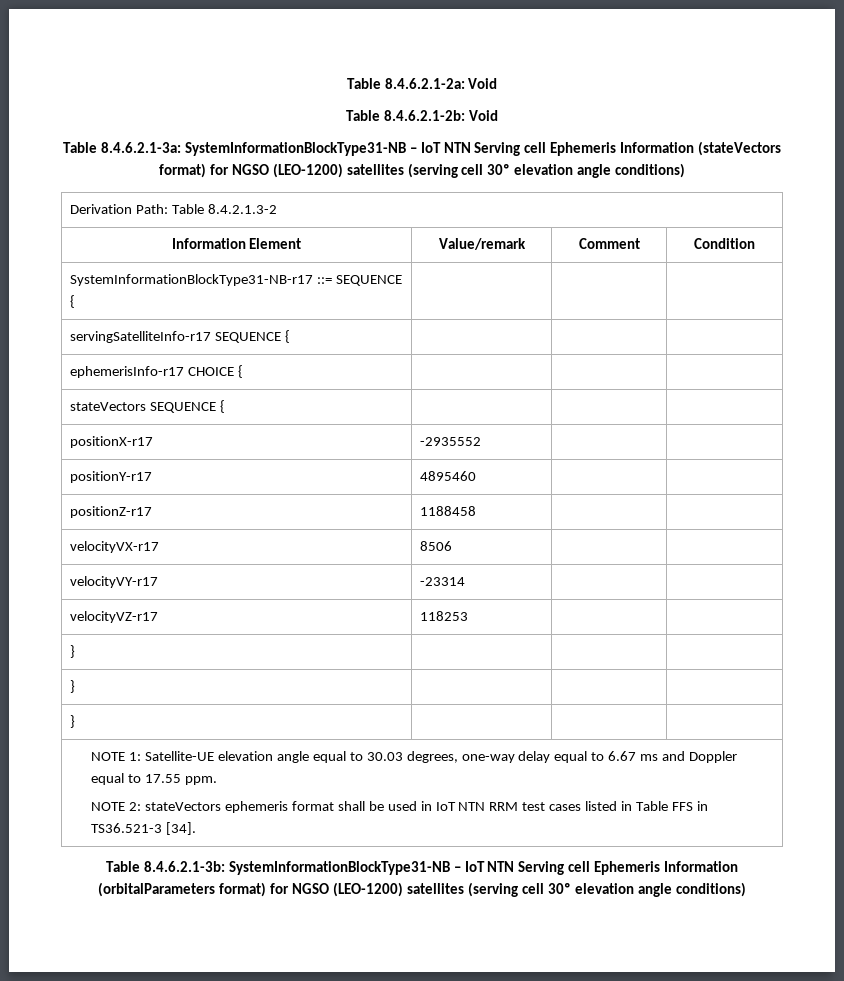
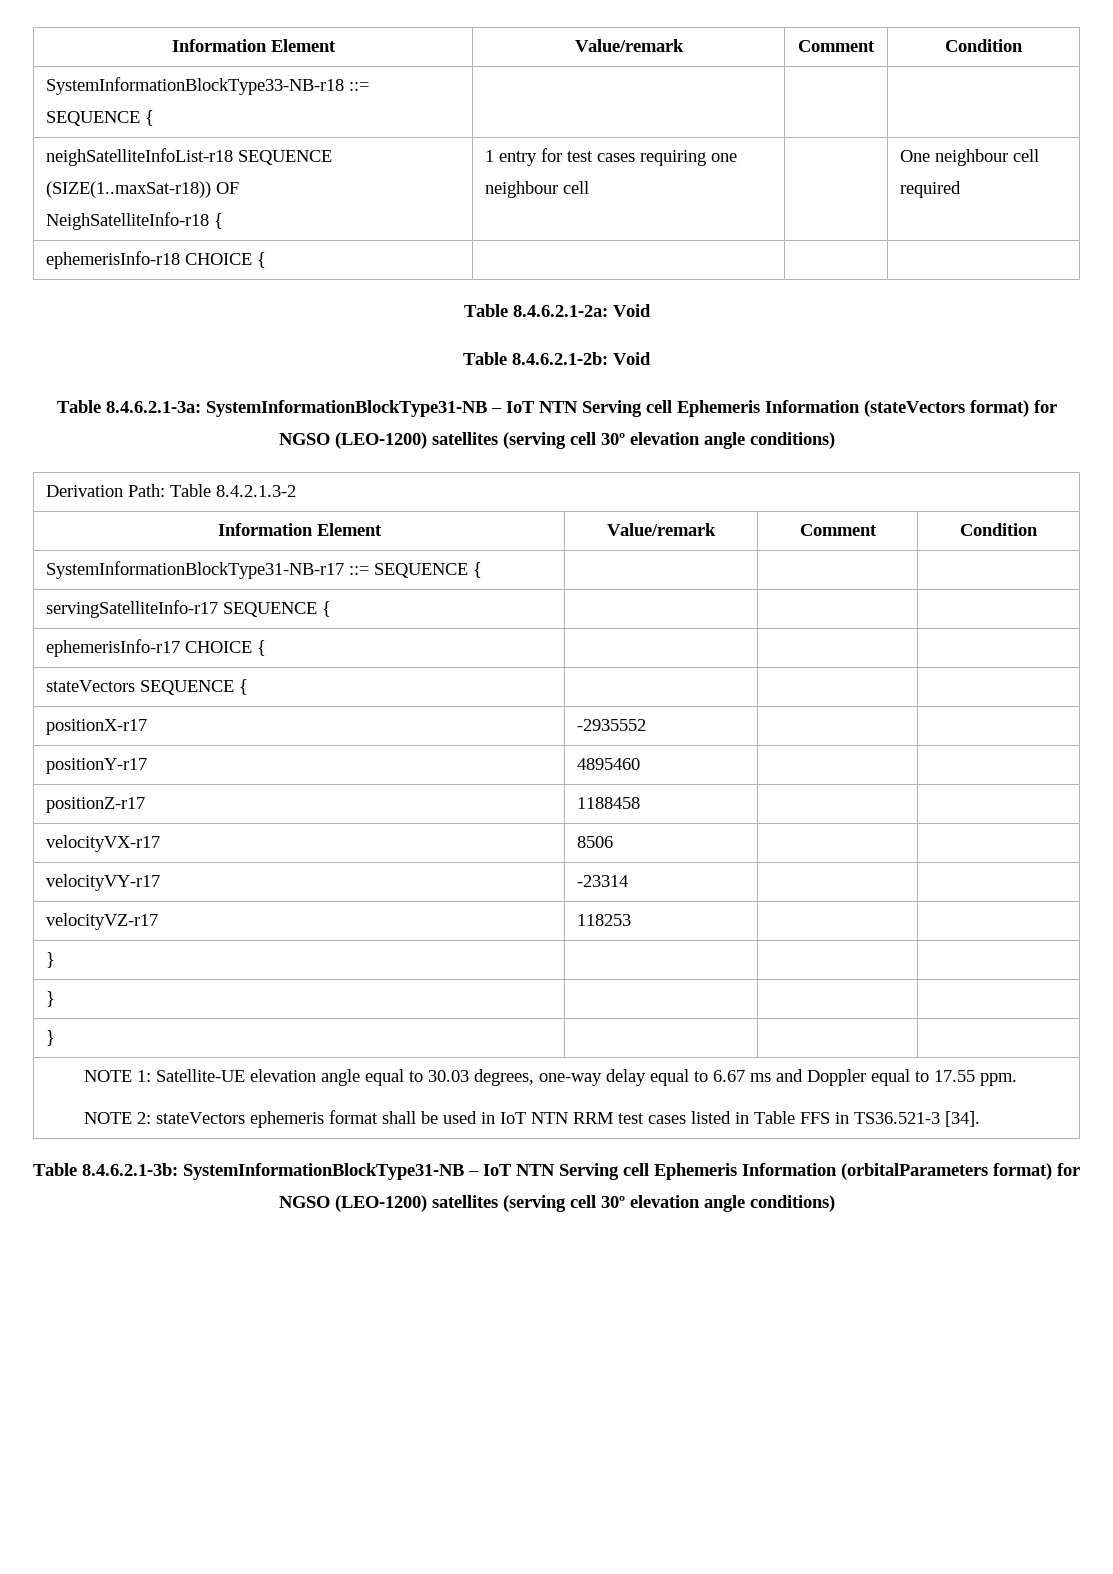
(346, 83) none -> [171,39,336,52] [574,39,684,52] [798,40,875,52] [945,39,1023,52] [45,77,369,95] [45,110,154,126] [45,148,332,166] [45,181,239,198] [45,212,223,230] [484,148,737,166] [484,181,589,198] [899,149,1039,166] [899,181,961,198] [45,251,266,269] Information Element | Value/remark | Comment | Condition // SystemInformationBlockType33-NB-r18 ::= SEQUENCE { | | | // neighSatelliteInfoList-r18 SEQUENCE (SIZE(1..maxSat-r18)) OF // NeighSatelliteInfo-r18 { | 1 entry for test cases requiring one neighbour cell | | One neighbour cell required // ephemerisInfo-r18 CHOICE { | | | //

